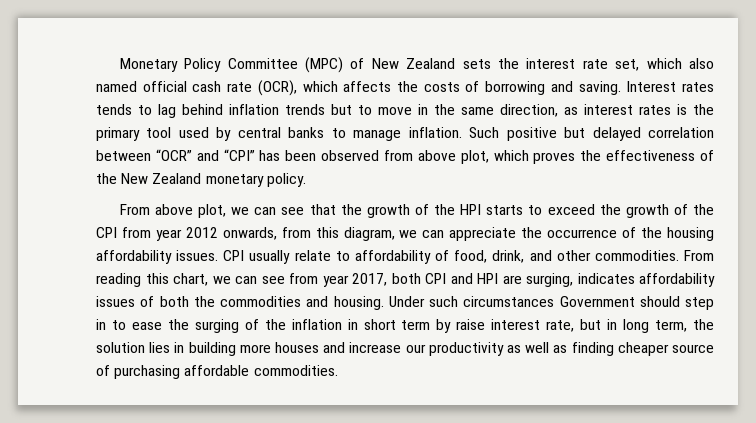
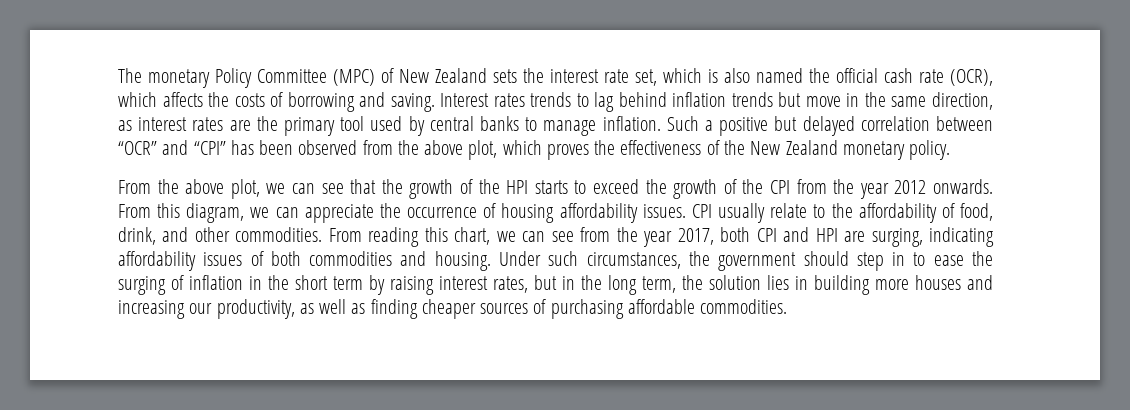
[119,58,178,72] Monetary -> [118,68,210,88] The monetary
(682, 63) none -> [708,69,718,83] is
(137, 86) none -> [809,68,830,83] the
[96,104,132,115] tends -> [530,92,572,107] trends
[358,105,372,115] to -> (802, 99) none
[677,104,687,115] is -> [229,120,251,131] are
(500, 132) none -> [705,120,713,131] a
(413, 155) none -> [397,140,419,155] the
(150, 209) none -> [157,179,179,194] the
(151, 232) none -> [833,179,855,194] the
[222,227,311,240] onwards, from -> [933,179,994,194] [118,204,151,218] onwards. From
[641,227,663,238] the -> (497, 210) none
(350, 256) none -> [831,203,853,218] the
(318, 278) none -> [616,227,638,242] the
[577,273,635,284] indicates -> [929,227,995,247] indicating
[193,296,215,307] the -> (301, 258) none
[463,296,635,307] circumstances Government -> [586,251,797,271] circumstances, the government
[264,319,286,330] the -> (184, 282) none
(358, 324) none -> [268,275,289,290] the
[456,319,575,332] raise interest rate, -> [390,276,528,295] raising interest rates,
(618, 324) none -> [581,275,602,290] the
[349,342,504,356] increase our productivity -> [118,299,295,319] increasing our productivity,
[672,344,714,353] source -> [480,303,529,314] sources

